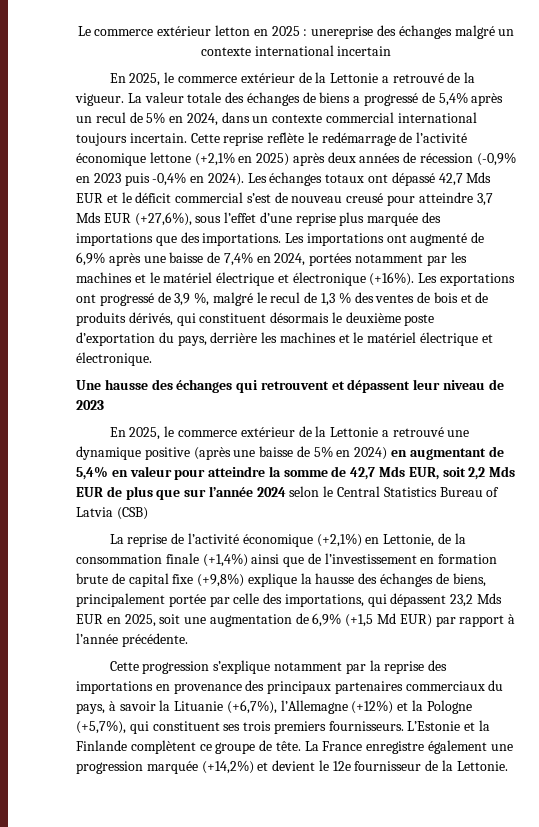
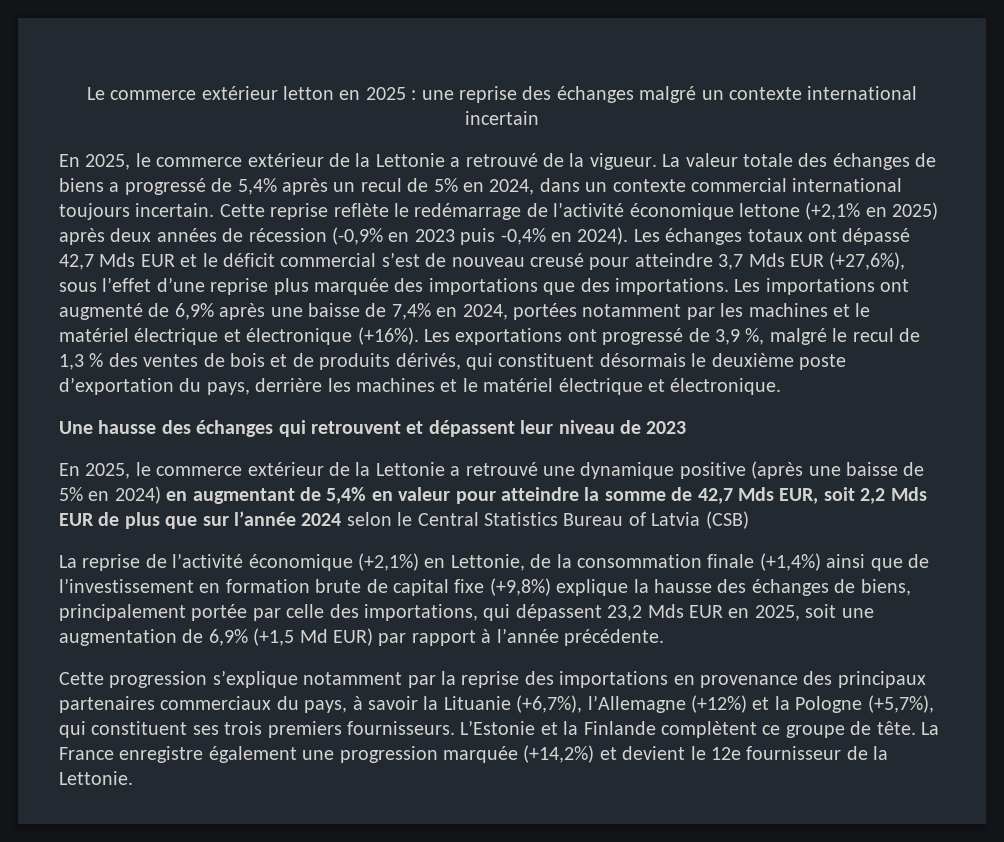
[311,26,374,39] unereprise -> [421,86,517,103] une reprise

